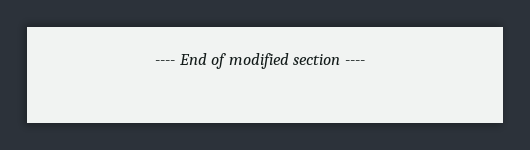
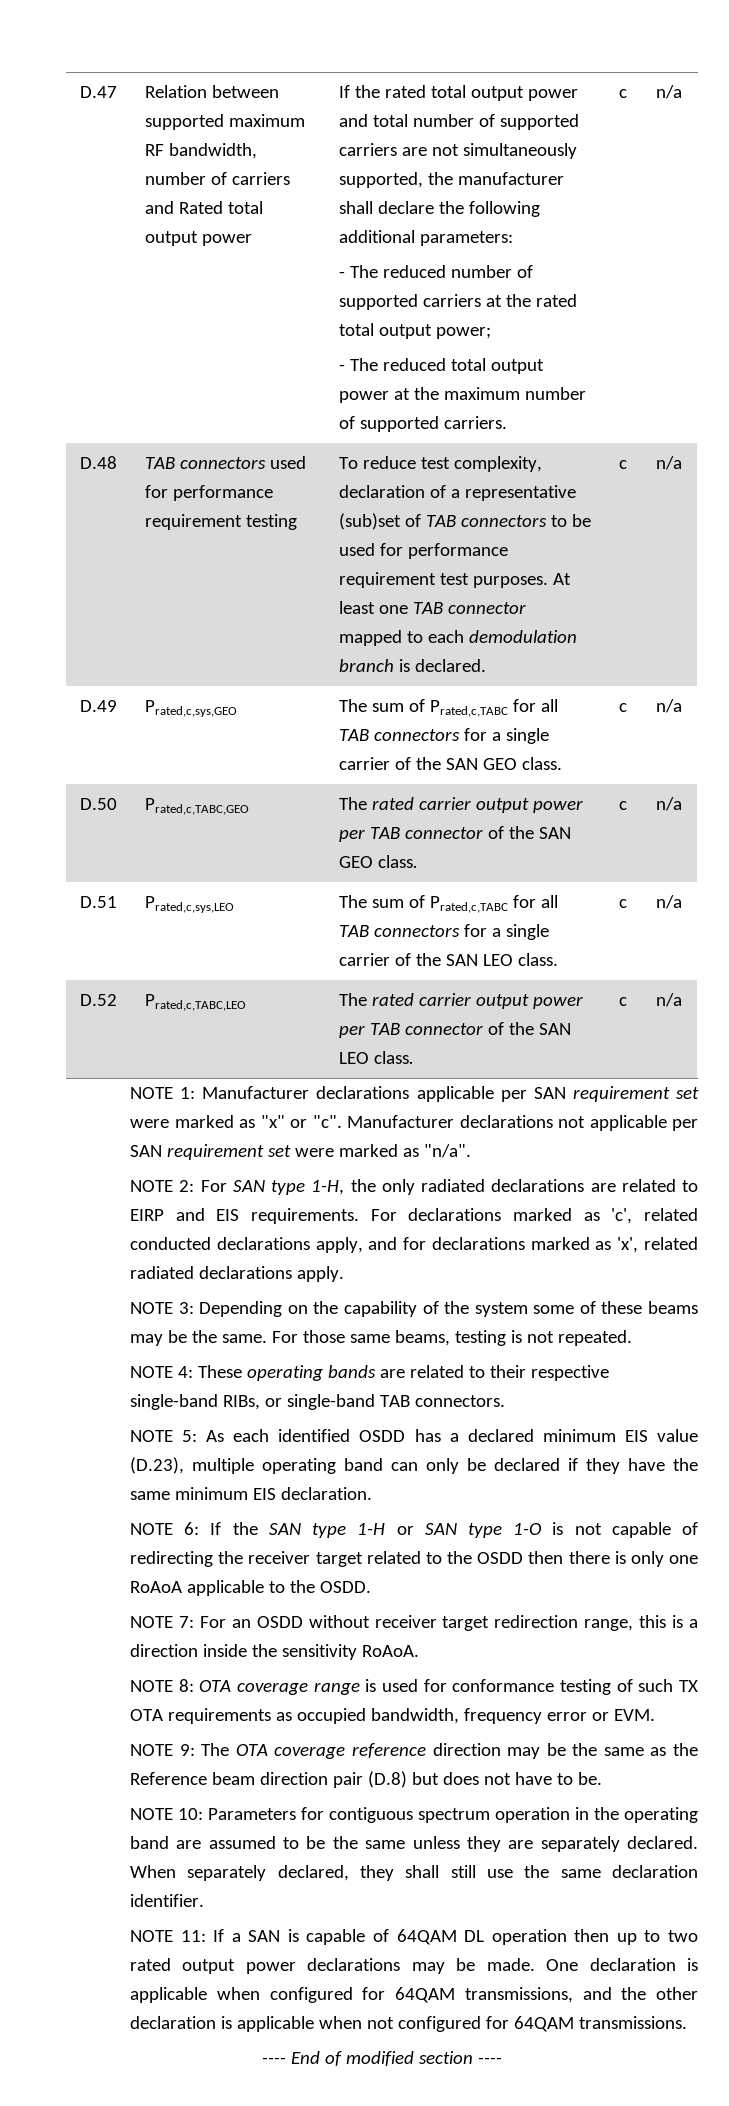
(155, 62) none -> [79,86,117,98] [144,85,279,98] [144,114,305,130] [144,143,257,159] [144,172,290,185] [144,201,263,214] [144,231,252,246] [338,85,578,101] [338,114,579,130] [338,143,577,159] [338,172,564,188] [338,201,540,217] [338,230,513,246] [338,265,533,278] [338,294,577,310] [338,323,491,339] [338,358,544,374] [338,387,586,403] [338,416,507,432] [618,89,627,98] [655,85,682,99] [79,456,117,469] [144,456,306,469] [144,485,273,501] [144,514,297,530] [338,456,542,472] [338,485,576,501] [338,513,591,530] [338,543,508,559] [338,572,571,588] [338,601,526,614] [338,630,577,646] [338,659,486,672] [618,460,627,469] [655,456,682,470] [79,700,117,712] [144,700,237,717] [338,699,558,717] [338,728,549,744] [338,757,562,770] [618,703,627,712] [655,699,682,713] [79,798,117,810] [144,798,249,815] [338,797,583,813] [338,826,571,842] [338,855,418,868] [618,801,627,810] [655,797,682,811] [79,896,117,908] [144,896,234,913] [338,895,558,913] [338,924,549,940] [338,953,558,966] [618,899,627,908] [655,895,682,909] [79,994,117,1006] [144,994,246,1011] [338,993,583,1009] [338,1022,571,1038] [338,1051,414,1064] [618,997,627,1006] [655,993,682,1007] [130,1086,699,1102] [130,1115,698,1131] [130,1144,472,1160] [130,1179,698,1195] [130,1208,698,1224] [130,1237,698,1253] [130,1266,345,1282] [130,1301,698,1317] [130,1330,632,1346] [130,1365,609,1381] [130,1394,506,1410] [130,1429,698,1442] [130,1457,698,1474] [130,1487,373,1500] [130,1522,698,1538] [130,1551,698,1567] [130,1580,372,1596] [130,1615,698,1631] [130,1644,420,1660] [130,1679,698,1695] [130,1708,656,1724] [130,1743,698,1759] [130,1771,602,1788] [130,1807,698,1823] [130,1836,698,1852] [130,1865,699,1881] [130,1894,205,1907] [130,1929,698,1945] [130,1958,698,1974] [130,1987,698,2003] [130,2016,688,2032] D.47 | Relation between supported maximum RF bandwidth, number of carriers and Rated total output power | If the rated total output power and total number of supported carriers are not simultaneously supported, the manufacturer shall declare the following additional parameters: // - The reduced number of supported carriers at the rated total output power; // - The reduced total output power at the maximum number of supported carriers. | c | n/a // D.48 | TAB connectors used for performance requirement testing | To reduce test complexity, declaration of a representative (sub)set of TAB connectors to be used for performance requirement test purposes. At least one TAB connector mapped to each demodulation branch is declared. | c | n/a // D.49 | Prated,c,sys,GEO | The sum of Prated,c,TABC for all TAB connectors for a single carrier of the SAN GEO class. | c | n/a // D.50 | Prated,c,TABC,GEO | The rated carrier output power per TAB connector of the SAN GEO class. | c | n/a // D.51 | Prated,c,sys,LEO | The sum of Prated,c,TABC for all TAB connectors for a single carrier of the SAN LEO class. | c | n/a // D.52 | Prated,c,TABC,LEO | The rated carrier output power per TAB connector of the SAN LEO class. | c | n/a // NOTE 1: Manufacturer declarations applicable per SAN requirement set were marked as "x" or "c". Manufacturer declarations not applicable per SAN requirement set were marked as "n/a". // NOTE 2: For SAN type 1-H, the only radiated declarations are related to EIRP and EIS requirements. For declarations marked as 'c', related conducted declarations apply, and for declarations marked as 'x', related radiated declarations apply. // NOTE 3: Depending on the capability of the system some of these beams may be the same. For those same beams, testing is not repeated. // NOTE 4: These operating bands are related to their respective single-band RIBs, or single-band TAB connectors. // NOTE 5: As each identified OSDD has a declared minimum EIS value (D.23), multiple operating band can only be declared if they have the same minimum EIS declaration. // NOTE 6: If the SAN type 1-H or SAN type 1-O is not capable of redirecting the receiver target related to the OSDD then there is only one RoAoA applicable to the OSDD. // NOTE 7: For an OSDD without receiver target redirection range, this is a direction inside the sensitivity RoAoA. // NOTE 8: OTA coverage range is used for conformance testing of such TX OTA requirements as occupied bandwidth, frequency error or EVM. // NOTE 9: The OTA coverage reference direction may be the same as the Reference beam direction pair (D.8) but does not have to be. // NOTE 10: Parameters for contiguous spectrum operation in the operating band are assumed to be the same unless they are separately declared. When separately declared, they shall still use the same declaration identifier. // NOTE 11: If a SAN is capable of 64QAM DL operation then up to two rated output power declarations may be made. One declaration is applicable when configured for 64QAM transmissions, and the other declaration is applicable when not configured for 64QAM transmissions. //

